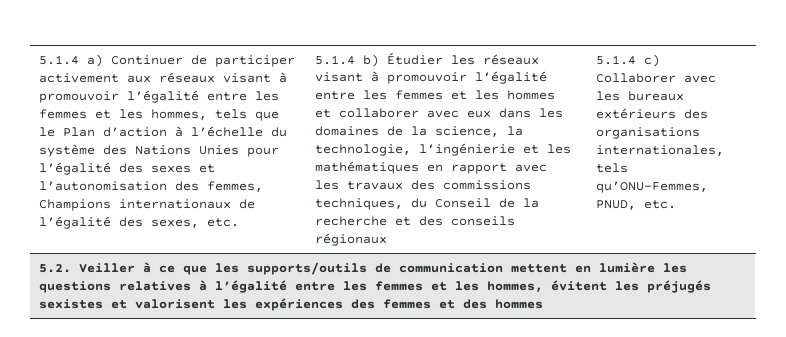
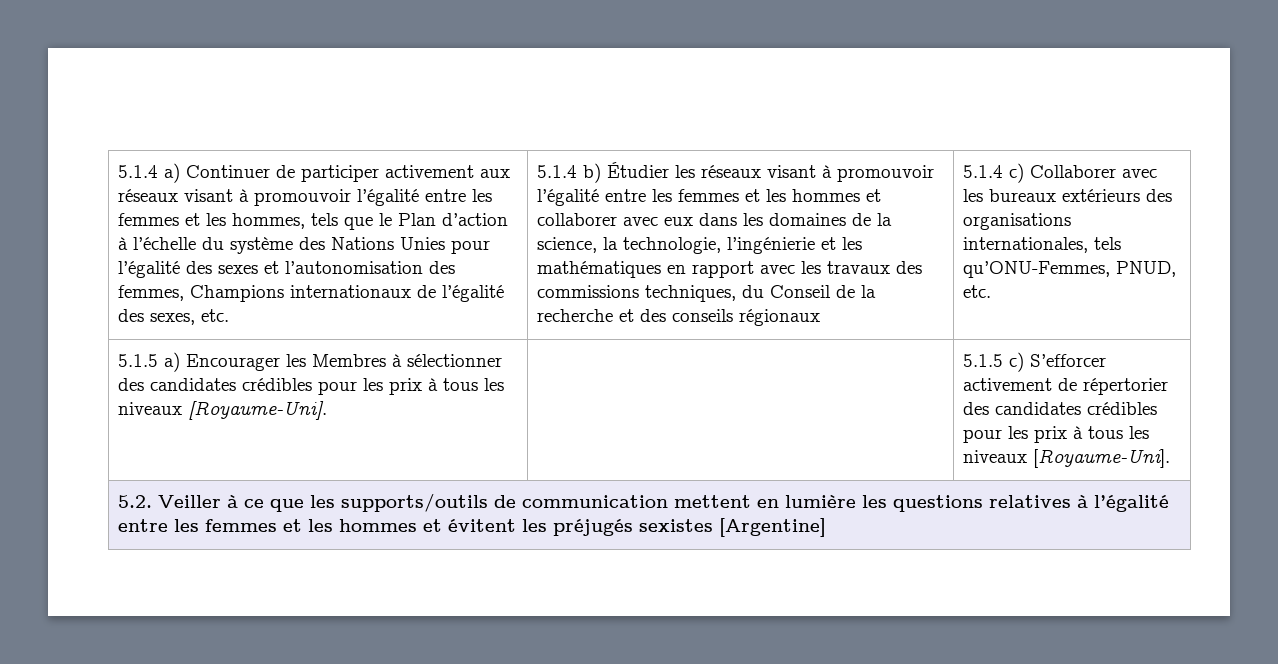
(677, 204) none -> [117,352,502,372] [117,378,504,395] [117,401,327,420] [962,352,1106,372] [962,378,1168,395] [962,402,1157,415] [962,426,1149,443] [962,449,1170,468] // 5.1.5 a) Encourager les Membres à sélectionner des candidates crédibles pour les prix à tous les niveaux [Royaume-Uni]. | | 5.1.5 c) S’efforcer activement de répertorier des candidates crédibles pour les prix à tous les niveaux [Royaume-Uni].
[487,281,544,292] hommes, -> [338,519,442,532] hommes et
[111,298,544,311] et valorisent les expériences des femmes et des hommes -> [718,518,826,537] [Argentine]

